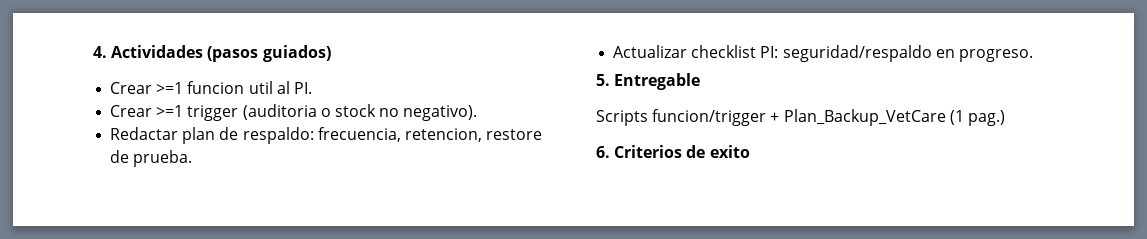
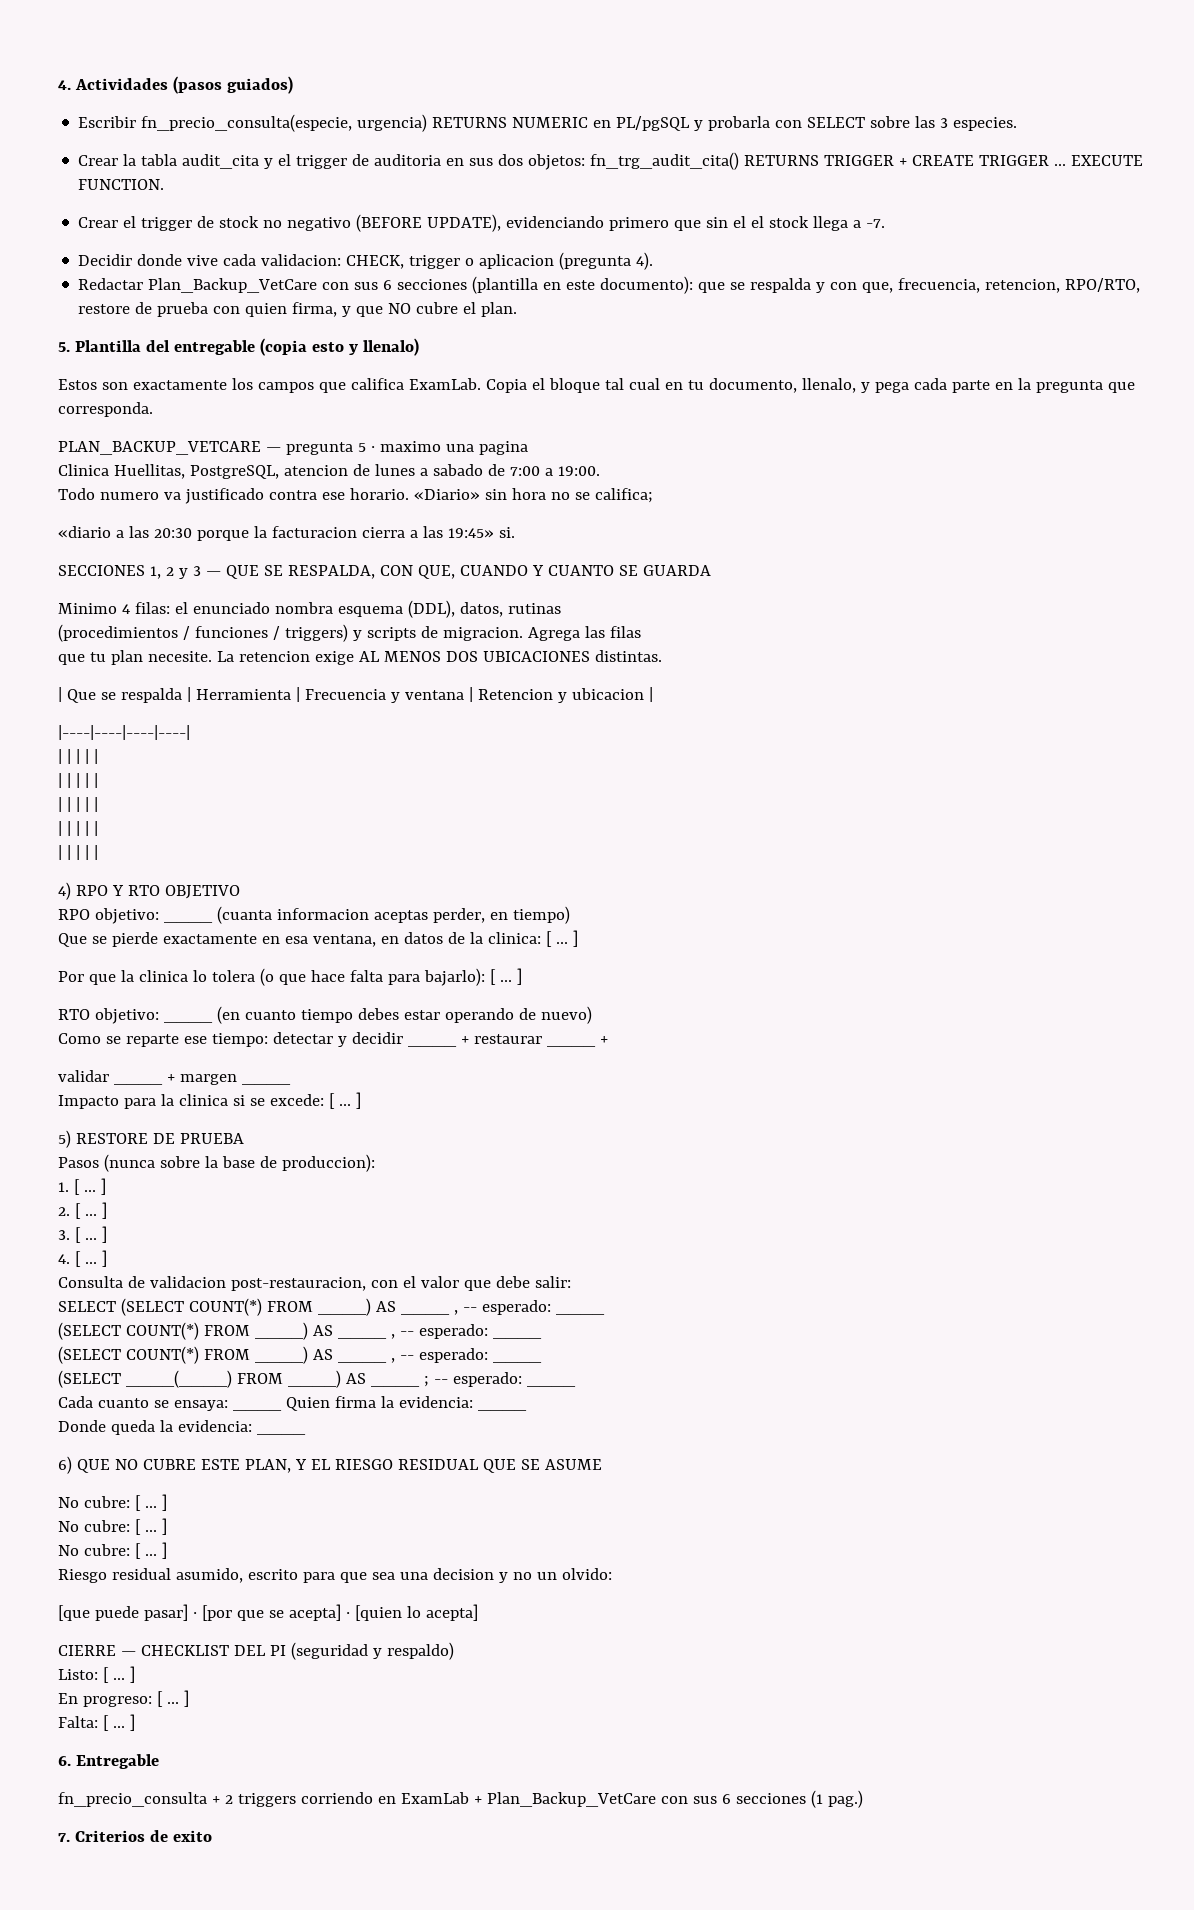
[110,81,312,94] [110,104,478,121] [110,127,314,144] Crear >=1 funcion util al PI. // Crear >=1 trigger (auditoria o stock no negativo). // Redactar plan de respaldo: -> [78,114,1018,132] [78,152,1144,170] [78,179,165,190] [78,214,886,232] [78,252,654,270] [78,276,894,294] Escribir fn_precio_consulta(especie, urgencia) RETURNS NUMERIC en PL/pgSQL y probarla con SELECT sobre las 3 especies. // Crear la tabla audit_cita y el trigger de auditoria en sus dos objetos: fn_trg_audit_cita() RETURNS TRIGGER + CREATE TRIGGER ... EXECUTE FUNCTION. // Crear el trigger de stock no negativo (BEFORE UPDATE), evidenciando primero que sin el el stock llega a -7. // Decidir donde vive cada validacion: CHECK, trigger o aplicacion (pregunta 4). // Redactar Plan_Backup_VetCare con sus 6 secciones (plantilla en este documento): que se respalda y con que,
(482, 135) none -> [1065,278,1141,293] RPO/RTO,
[133,150,193,167] [613,45,1033,62] [596,73,701,90] [596,109,946,126] prueba. // Actualizar checklist PI: seguridad/respaldo en progreso. // 5. Entregable // Scripts funcion/trigger + Plan_Backup_VetCare -> [157,302,518,317] [58,338,419,356] [58,378,1135,393] [58,402,153,417] [58,441,528,455] [58,464,600,479] [58,488,653,504] [58,526,515,541] [58,565,711,579] [58,600,561,618] [58,624,641,642] [58,650,662,665] [58,687,653,703] [58,725,190,740] [58,749,98,764] [58,773,98,788] [58,797,98,812] [58,821,98,836] [58,845,98,860] [58,882,240,900] [58,906,570,924] [58,930,578,947] [58,968,522,986] [58,1006,592,1024] [58,1032,403,1047] [407,1044,457,1047] [460,1034,542,1044] [546,1044,596,1047] [599,1036,608,1044] [58,1070,109,1082] [113,1082,163,1085] [166,1074,291,1085] [58,1092,361,1109] [58,1130,244,1148] [58,1154,375,1172] [58,1178,106,1195] [58,1202,107,1219] [58,1226,107,1243] [58,1250,107,1267] [58,1276,571,1291] [58,1298,396,1316] [400,1300,605,1315] [58,1322,333,1340] [337,1324,542,1339] [58,1346,333,1364] [337,1348,542,1363] [58,1370,366,1388] [370,1372,576,1387] [58,1396,473,1411] [477,1408,527,1411] [58,1420,252,1435] [256,1432,306,1435] [58,1456,602,1474] [58,1494,167,1511] [58,1518,167,1535] [58,1542,167,1559] [58,1568,612,1583] [58,1604,478,1621] [58,1642,454,1660] [58,1666,135,1683] [58,1690,189,1707] [58,1714,135,1731] [58,1754,159,1769] [58,1792,806,1807] prueba con quien firma, y que NO cubre el plan. // 5. Plantilla del entregable (copia esto y llenalo) // Estos son exactamente los campos que califica ExamLab. Copia el bloque tal cual en tu documento, llenalo, y pega cada parte en la pregunta que corresponda. // PLAN_BACKUP_VETCARE — pregunta 5 · maximo una pagina // Clinica Huellitas, PostgreSQL, atencion de lunes a sabado de 7:00 a 19:00. // Todo numero va justificado contra ese horario. «Diario» sin hora no se califica; // «diario a las 20:30 porque la facturacion cierra a las 19:45» si. // SECCIONES 1, 2 y 3 — QUE SE RESPALDA, CON QUE, CUANDO Y CUANTO SE GUARDA // Minimo 4 filas: el enunciado nombra esquema (DDL), datos, rutinas // (procedimientos / funciones / triggers) y scripts de migracion. Agrega las filas // que tu plan necesite. La retencion exige AL MENOS DOS UBICACIONES distintas. // | Que se respalda | Herramienta | Frecuencia y ventana | Retencion y ubicacion | // |----|----|----|----| // | | | | | // | | | | | // | | | | | // | | | | | // | | | | | // 4) RPO Y RTO OBJETIVO // RPO objetivo: ____ (cuanta informacion aceptas perder, en tiempo) // Que se pierde exactamente en esa ventana, en datos de la clinica: [ ... ] // Por que la clinica lo tolera (o que hace falta para bajarlo): [ ... ] // RTO objetivo: ____ (en cuanto tiempo debes estar operando de nuevo) // Como se reparte ese tiempo: detectar y decidir ____ + restaurar ____ + // validar ____ + margen ____ // Impacto para la clinica si se excede: [ ... ] // 5) RESTORE DE PRUEBA // Pasos (nunca sobre la base de produccion): // 1. [ ... ] // 2. [ ... ] // 3. [ ... ] // 4. [ ... ] // Consulta de validacion post-restauracion, con el valor que debe salir: // SELECT (SELECT COUNT(*) FROM ____) AS ____ , -- esperado: ____ // (SELECT COUNT(*) FROM ____) AS ____ , -- esperado: ____ // (SELECT COUNT(*) FROM ____) AS ____ , -- esperado: ____ // (SELECT ____(____) FROM ____) AS ____ ; -- esperado: ____ // Cada cuanto se ensaya: ____ Quien firma la evidencia: ____ // Donde queda la evidencia: ____ // 6) QUE NO CUBRE ESTE PLAN, Y EL RIESGO RESIDUAL QUE SE ASUME // No cubre: [ ... ] // No cubre: [ ... ] // No cubre: [ ... ] // Riesgo residual asumido, escrito para que sea una decision y no un olvido: // [que puede pasar] · [por que se acepta] · [quien lo acepta] // CIERRE — CHECKLIST DEL PI (seguridad y respaldo) // Listo: [ ... ] // En progreso: [ ... ] // Falta: [ ... ] // 6. Entregable // fn_precio_consulta + 2 triggers corriendo en ExamLab + Plan_Backup_VetCare con sus 6 secciones
[596,146,610,158] 6. -> [58,1833,70,1842] 7.

